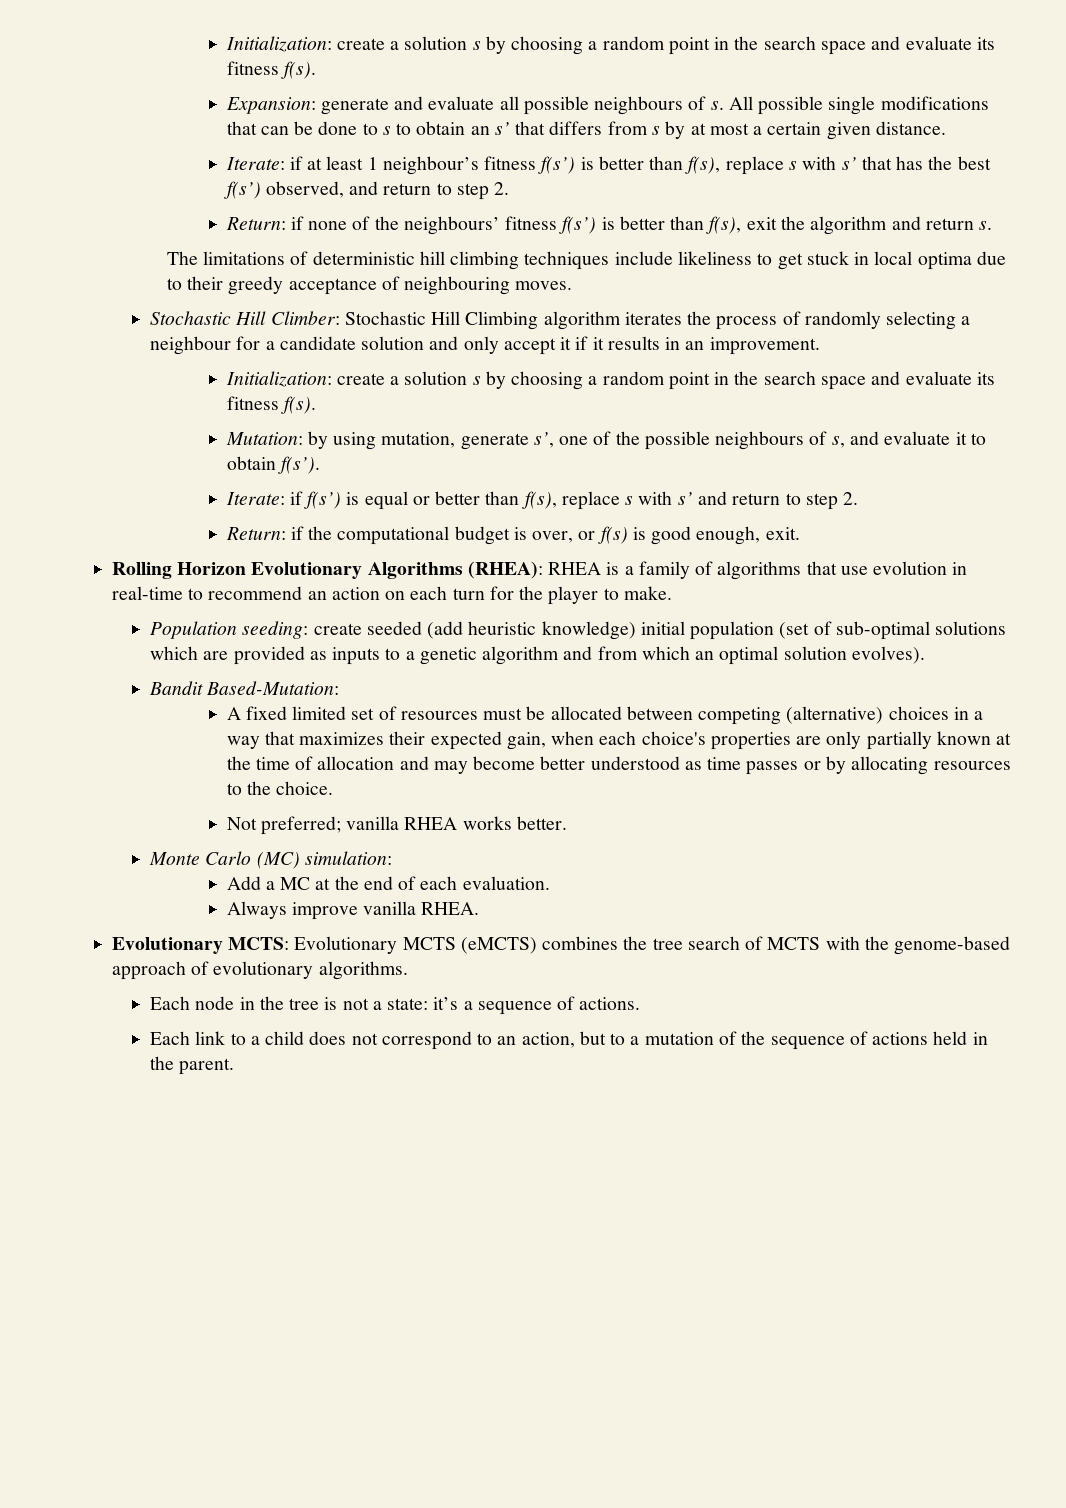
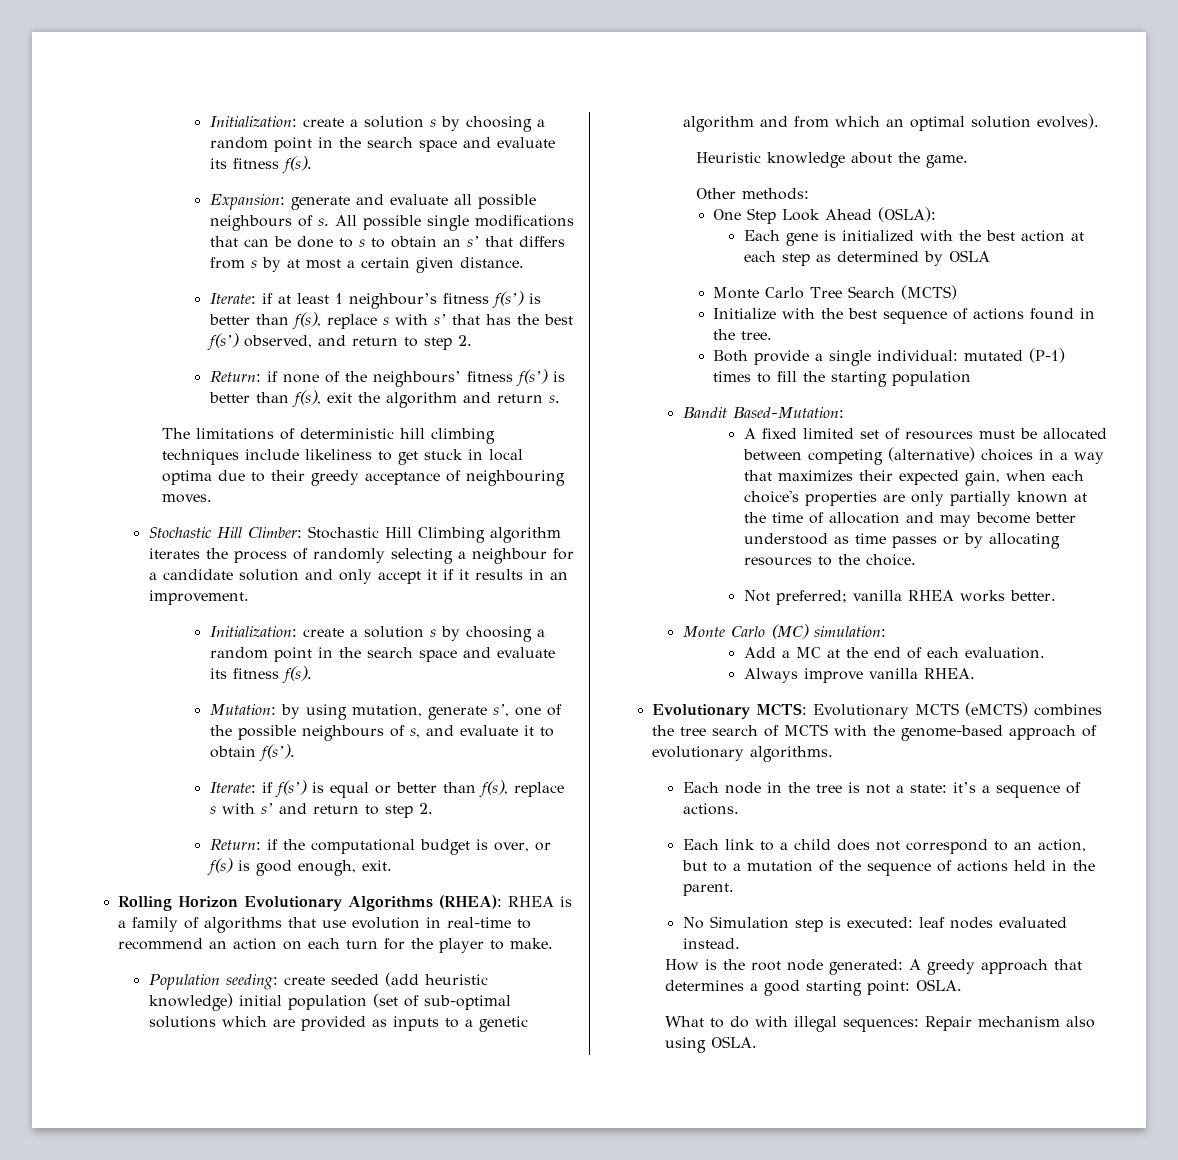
(925, 655) none -> [695,152,968,168] [695,188,809,200] [713,207,937,224] [743,230,1084,246] [743,250,990,266] [713,285,958,300] [713,308,1096,324] [713,329,773,340] [713,348,1066,366] [713,371,972,387] // Heuristic knowledge about the game. // Other methods: // One Step Look Ahead (OSLA): // Each gene is initialized with the best action at each step as determined by OSLA // Monte Carlo Tree Search (MCTS) // Initialize with the best sequence of actions found in the tree. // Both provide a single individual: mutated (P-1) times to fill the starting population
(235, 1066) none -> [682,916,1067,932] [682,938,740,949] [665,959,1083,975] [665,979,963,996] [665,1016,1096,1032] [665,1036,758,1053] // No Simulation step is executed: leaf nodes evaluated instead. // How is the root node generated: A greedy approach that determines a good starting point: OSLA. // What to do with illegal sequences: Repair mechanism also using OSLA.

